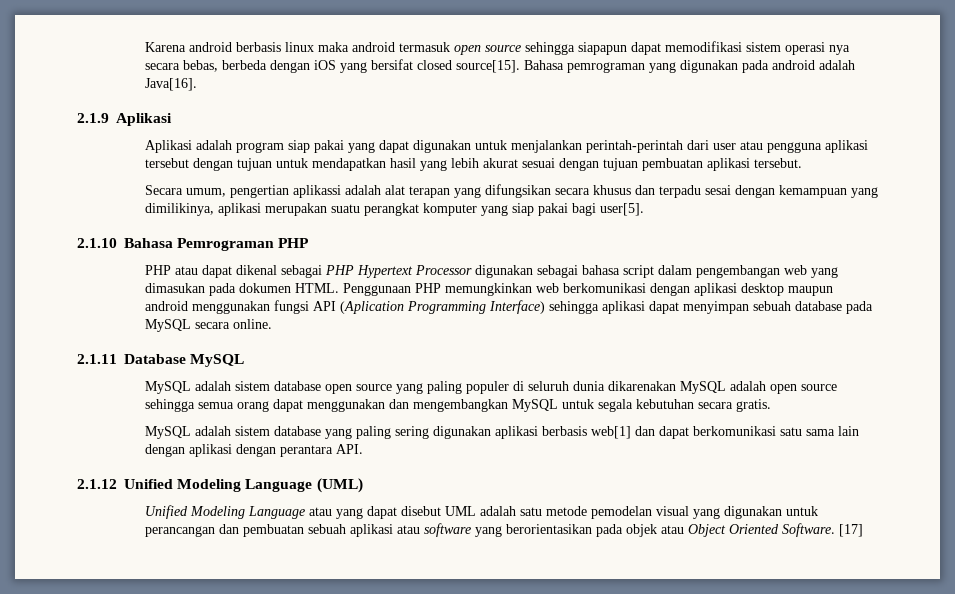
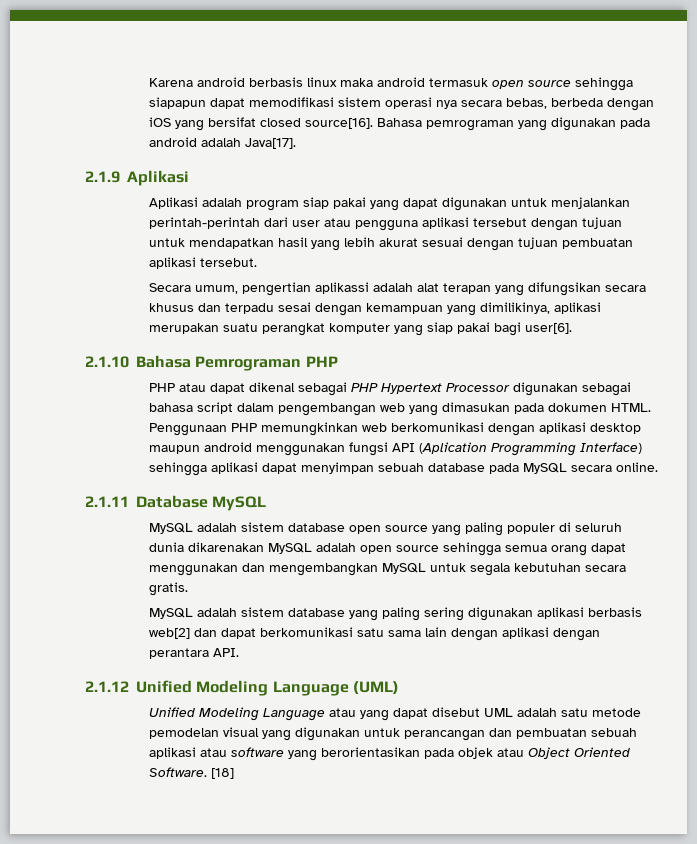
[456,60,521,73] source[15]. -> [305,118,374,129] source[16].
[145,78,198,91] Java[16]. -> [245,138,297,149] Java[17].
[600,203,645,216] user[5]. -> [525,323,573,334] user[6].
[591,426,632,439] web[1] -> [149,628,191,639] web[2]
[839,524,864,537] [17] -> [211,768,235,779] [18]

